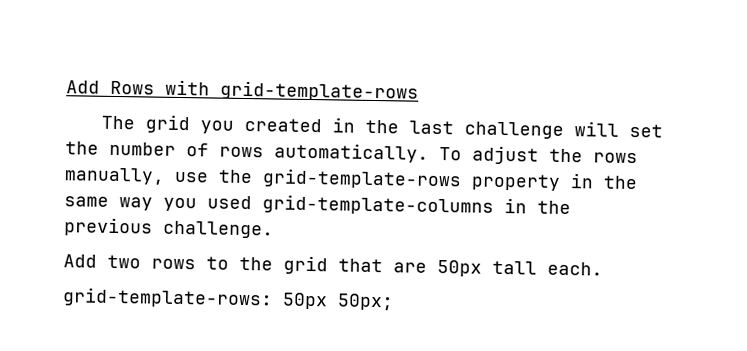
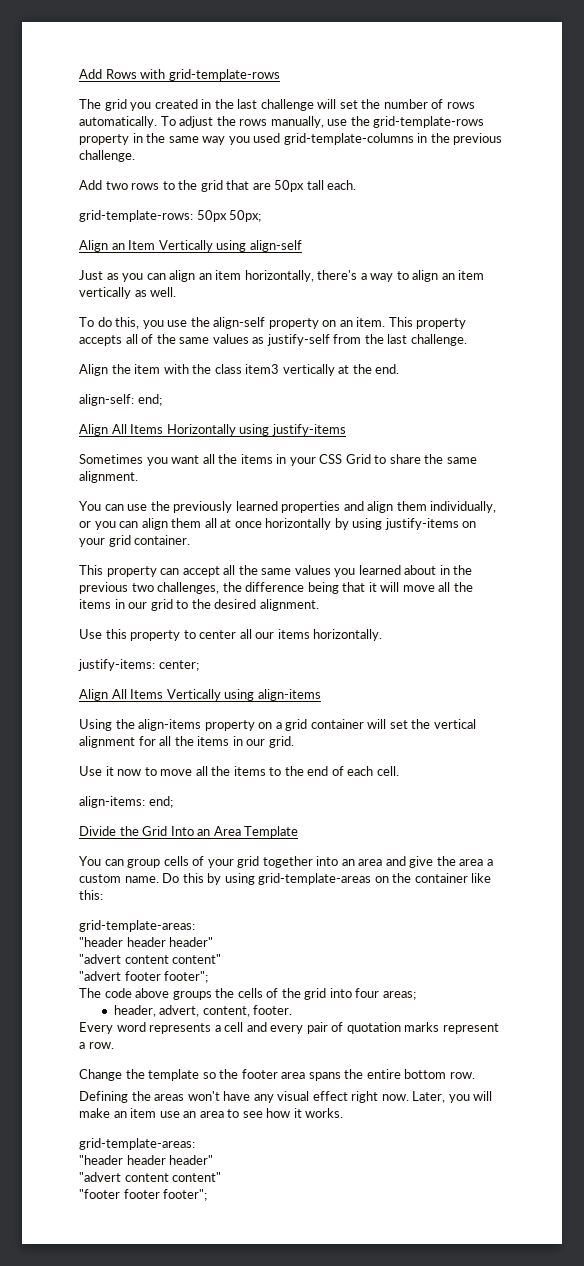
(394, 302) none -> [79,240,302,252] [79,270,485,282] [79,287,177,299] [79,317,467,329] [79,334,467,346] [79,364,400,376] [79,394,162,406] [79,424,346,436] [79,454,477,466] [79,471,138,483] [79,501,497,513] [79,518,477,530] [79,535,191,547] [79,565,473,577] [79,582,473,594] [79,599,319,611] [79,629,383,641] [78,659,199,671] [79,689,321,701] [79,719,476,731] [79,736,294,748] [79,766,399,776] [79,796,173,808] [79,826,299,838] [79,856,493,868] [79,873,492,885] [79,890,103,900] [79,920,195,932] [79,937,214,947] [79,954,222,964] [79,971,209,983] [79,988,416,1000] [113,1005,293,1017] [79,1022,499,1034] [79,1042,114,1049] [79,1069,475,1081] [79,1091,493,1103] [79,1108,344,1118] [79,1138,195,1150] [79,1155,214,1165] [79,1172,222,1182] [79,1189,208,1201] // Align an Item Vertically using align-self // Just as you can align an item horizontally, there's a way to align an item vertically as well. // To do this, you use the align-self property on an item. This property accepts all of the same values as justify-self from the last challenge. // Align the item with the class item3 vertically at the end. // align-self: end; // Align All Items Horizontally using justify-items // Sometimes you want all the items in your CSS Grid to share the same alignment. // You can use the previously learned properties and align them individually, or you can align them all at once horizontally by using justify-items on your grid container. // This property can accept all the same values you learned about in the previous two challenges, the difference being that it will move all the items in our grid to the desired alignment. // Use this property to center all our items horizontally. // justify-items: center; // Align All Items Vertically using align-items // Using the align-items property on a grid container will set the vertical alignment for all the items in our grid. // Use it now to move all the items to the end of each cell. // align-items: end; // Divide the Grid Into an Area Template // You can group cells of your grid together into an area and give the area a custom name. Do this by using grid-template-areas on the container like this: // grid-template-areas: // "header header header" // "advert content content" // "advert footer footer"; // The code above groups the cells of the grid into four areas; // header, advert, content, footer. // Every word represents a cell and every pair of quotation marks represent a row. // Change the template so the footer area spans the entire bottom row. // Defining the areas won't have any visual effect right now. Later, you will make an item use an area to see how it works. // grid-template-areas: // "header header header" // "advert content content" // "footer footer footer";

